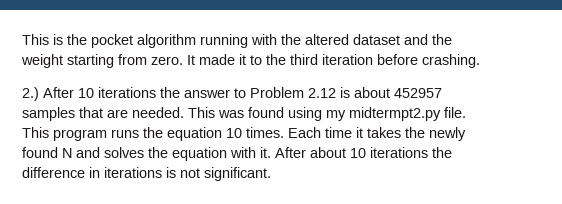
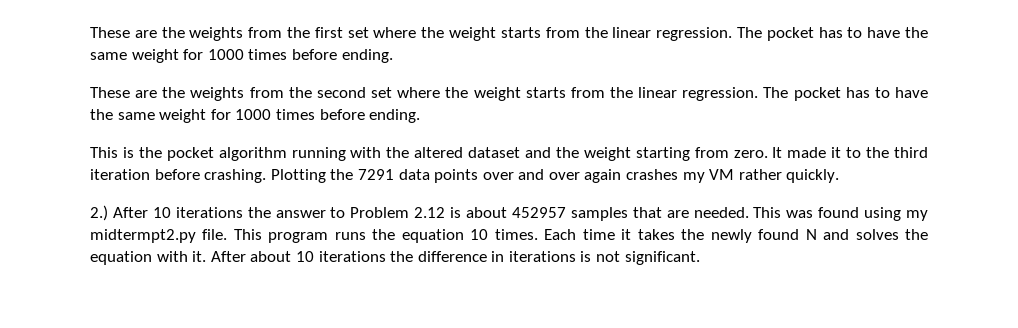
(22, 39) none -> [90,27,929,41] [90,49,393,63] [90,87,928,101] [90,109,421,123] These are the weights from the first set where the weight starts from the linear regression. The pocket has to have the same weight for 1000 times before ending. // These are the weights from the second set where the weight starts from the linear regression. The pocket has to have the same weight for 1000 times before ending. //
(480, 61) none -> [270,169,840,183] Plotting the 7291 data points over and over again crashes my VM rather quickly.

